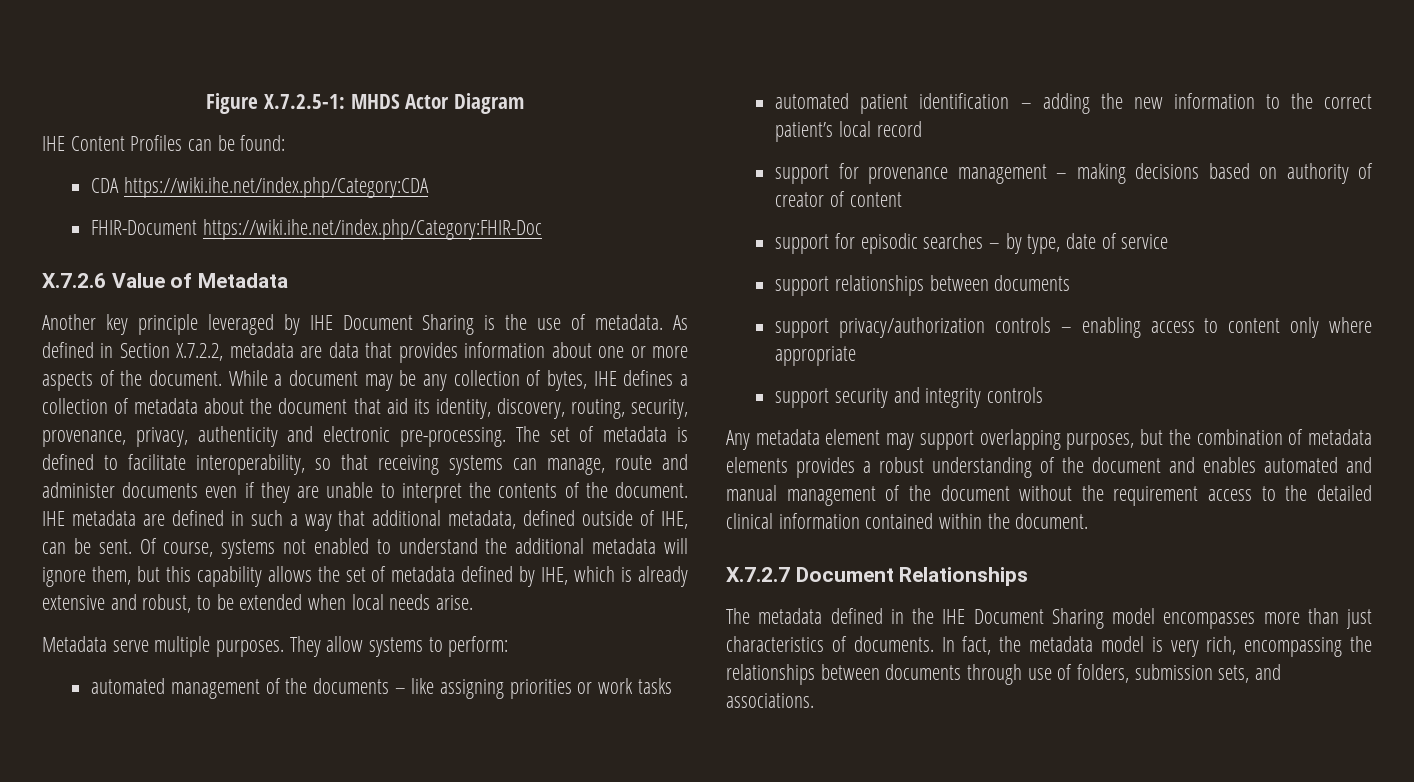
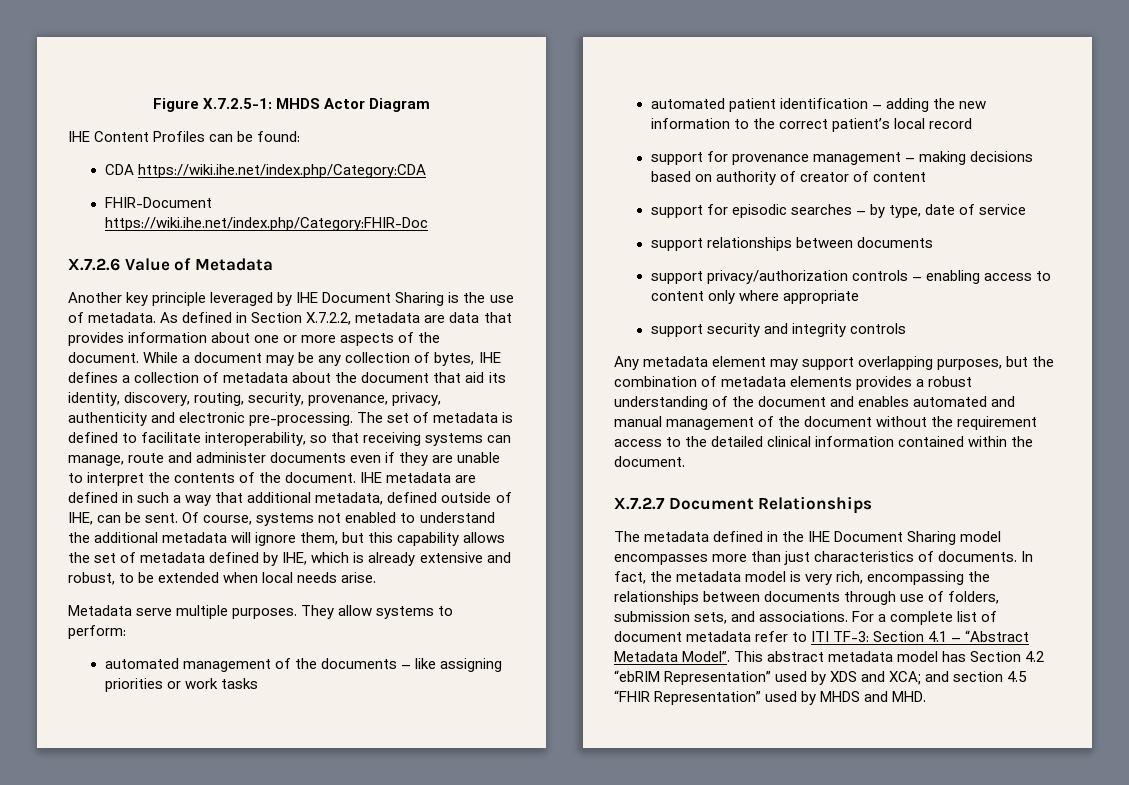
(814, 700) none -> [852,611,998,625] [614,630,1030,642] [614,651,1045,662] [614,670,1028,685] [614,690,927,705] For a complete list of document metadata refer to ITI TF-3: Section 4.1 – “Abstract Metadata Model”. This abstract metadata model has Section 4.2 “ebRIM Representation” used by XDS and XCA; and section 4.5 “FHIR Representation” used by MHDS and MHD.

